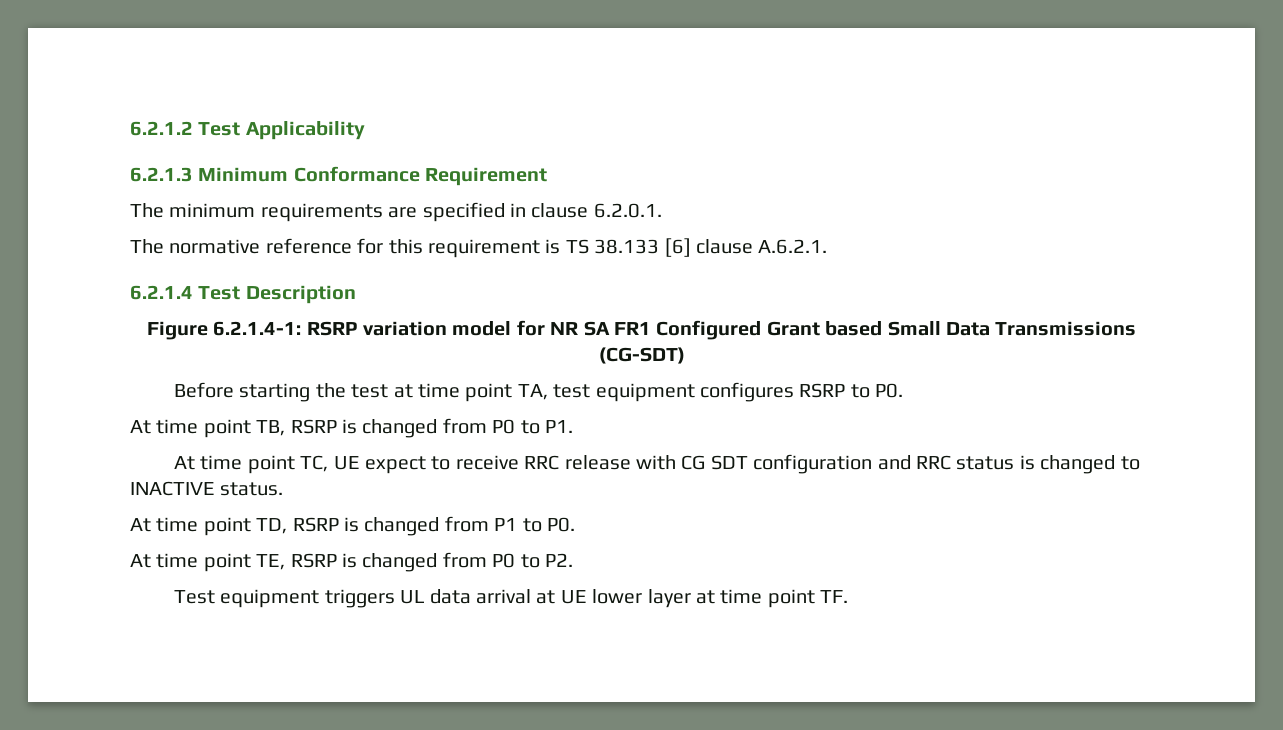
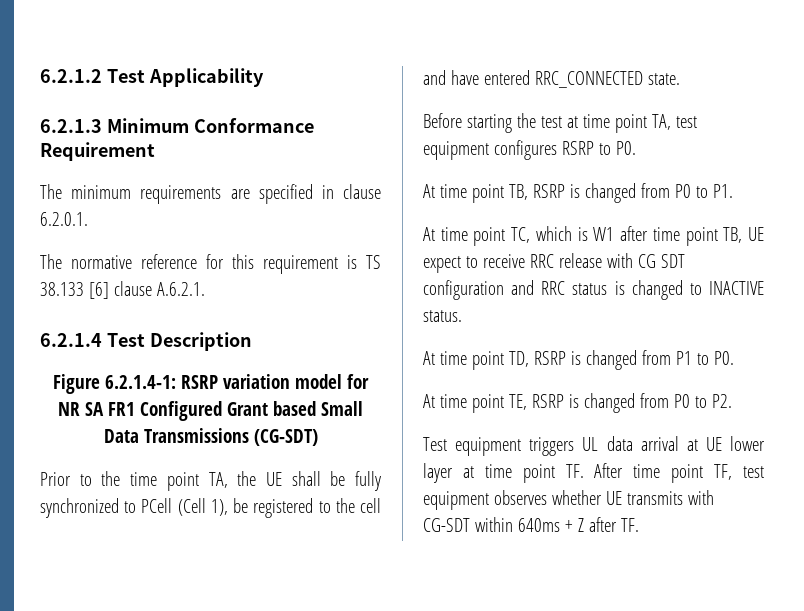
(685, 355) none -> [40,471,381,491] [40,498,382,518] [423,70,680,88] // Prior to the time point TA, the UE shall be fully synchronized to PCell (Cell 1), be registered to the cell and have entered RRC_CONNECTED state.
(329, 463) none -> [535,226,743,246] which is W1 after time point TB,
(849, 596) none -> [594,463,764,483] [423,490,714,510] [423,517,639,532] After time point TF, test equipment observes whether UE transmits with CG-SDT within 640ms + Z after TF.

